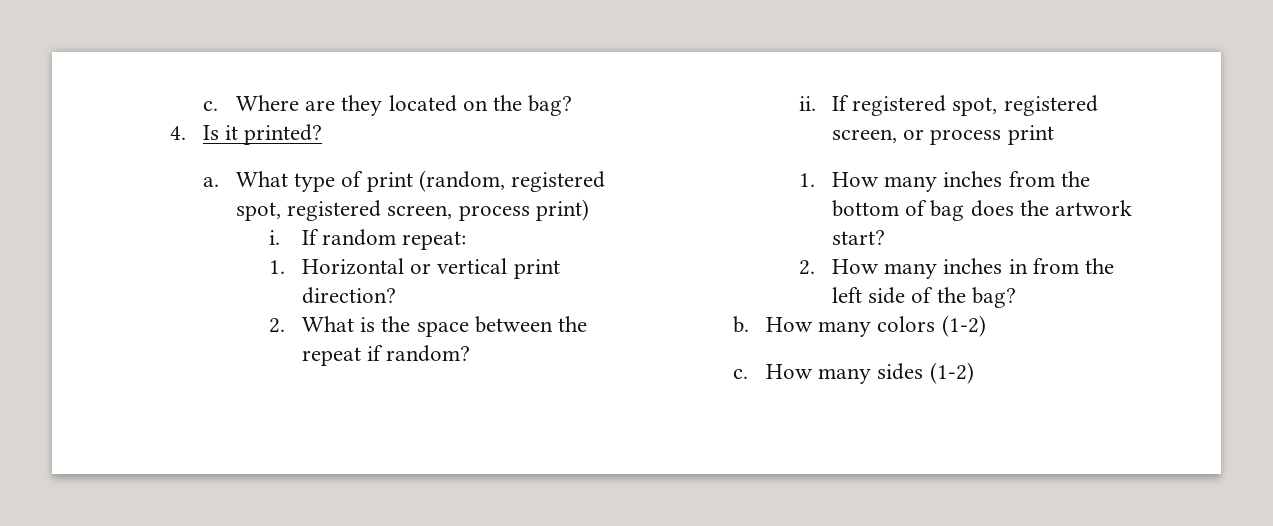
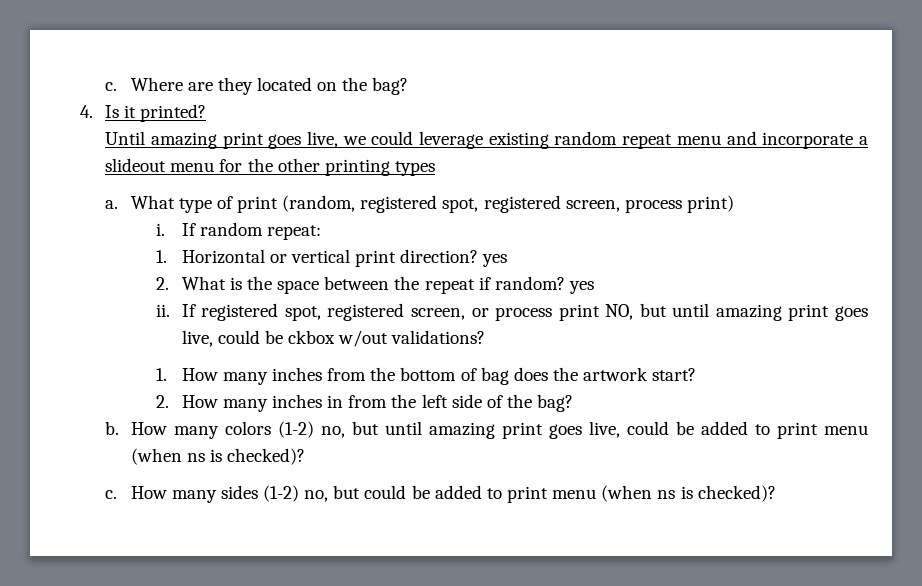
(323, 134) none -> [105,131,868,149] [105,158,435,176] // Until amazing print goes live, we could leverage existing random repeat menu and incorporate a slideout menu for the other printing types
(397, 295) none -> [482,254,508,267] yes
(471, 353) none -> [568,281,594,294] yes
(1054, 135) none -> [605,303,868,321] [181,330,486,347] NO, but until amazing print goes live, could be ckbox w/out validations?
(986, 326) none -> [320,421,869,439] [130,448,306,465] no, but until amazing print goes live, could be added to print menu (when ns is checked)?
(974, 373) none -> [304,485,776,503] no, but could be added to print menu (when ns is checked)?

